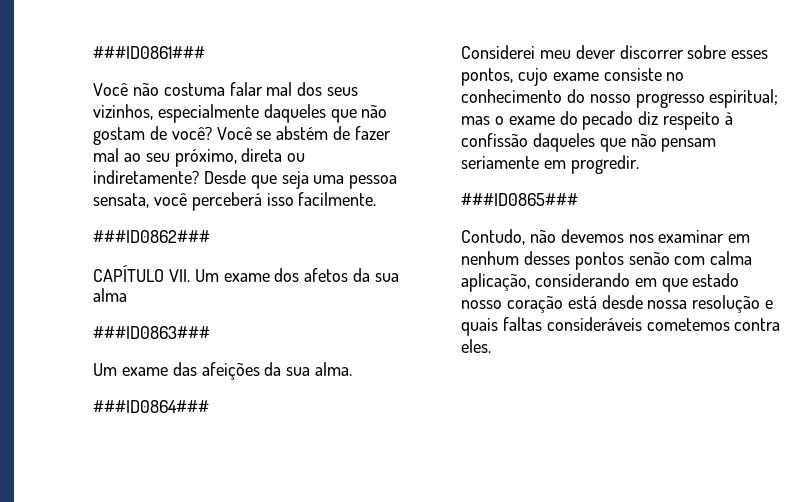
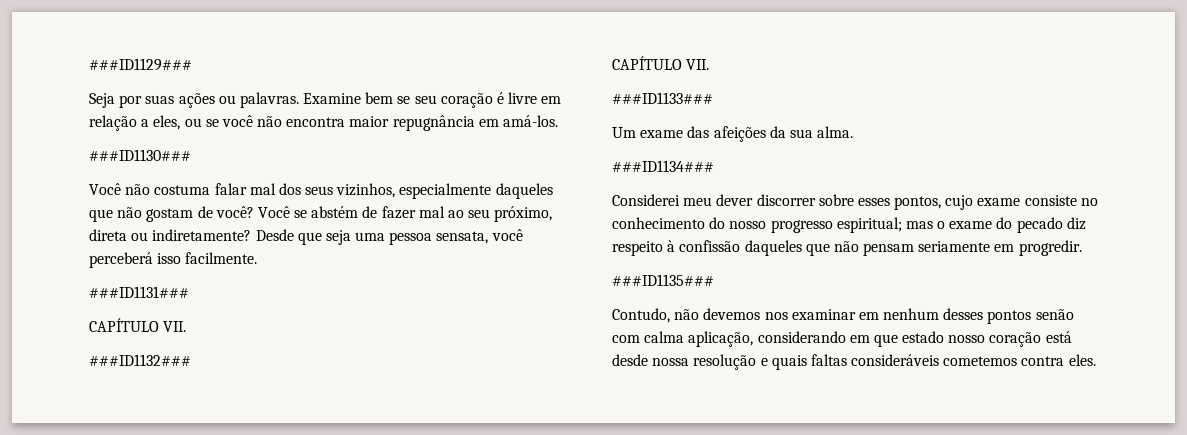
[93,46,205,59] ###ID0861### -> [89,58,192,71] [89,92,562,108] [89,115,559,131] [89,149,191,161] ###ID1129### // Seja por suas ações ou palavras. Examine bem se seu coração é livre em relação a eles, ou se você não encontra maior repugnância em amá-los. // ###ID1130###
[93,230,210,243] [93,265,400,282] [93,288,127,302] [93,326,210,339] ###ID0862### // CAPÍTULO VII. Um exame dos afetos da sua alma // ###ID0863### -> [89,286,189,298] [89,318,187,332] [89,354,191,366] [612,56,710,70] [612,92,713,104] ###ID1131### // CAPÍTULO VII. // ###ID1132### // CAPÍTULO VII. // ###ID1133###
[93,400,209,413] ###ID0864### -> [612,160,714,172] ###ID1134###
[461,193,578,206] ###ID0865### -> [612,274,714,286] ###ID1135###

